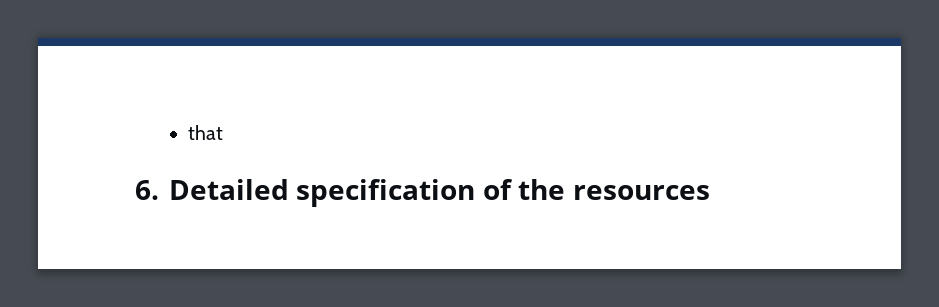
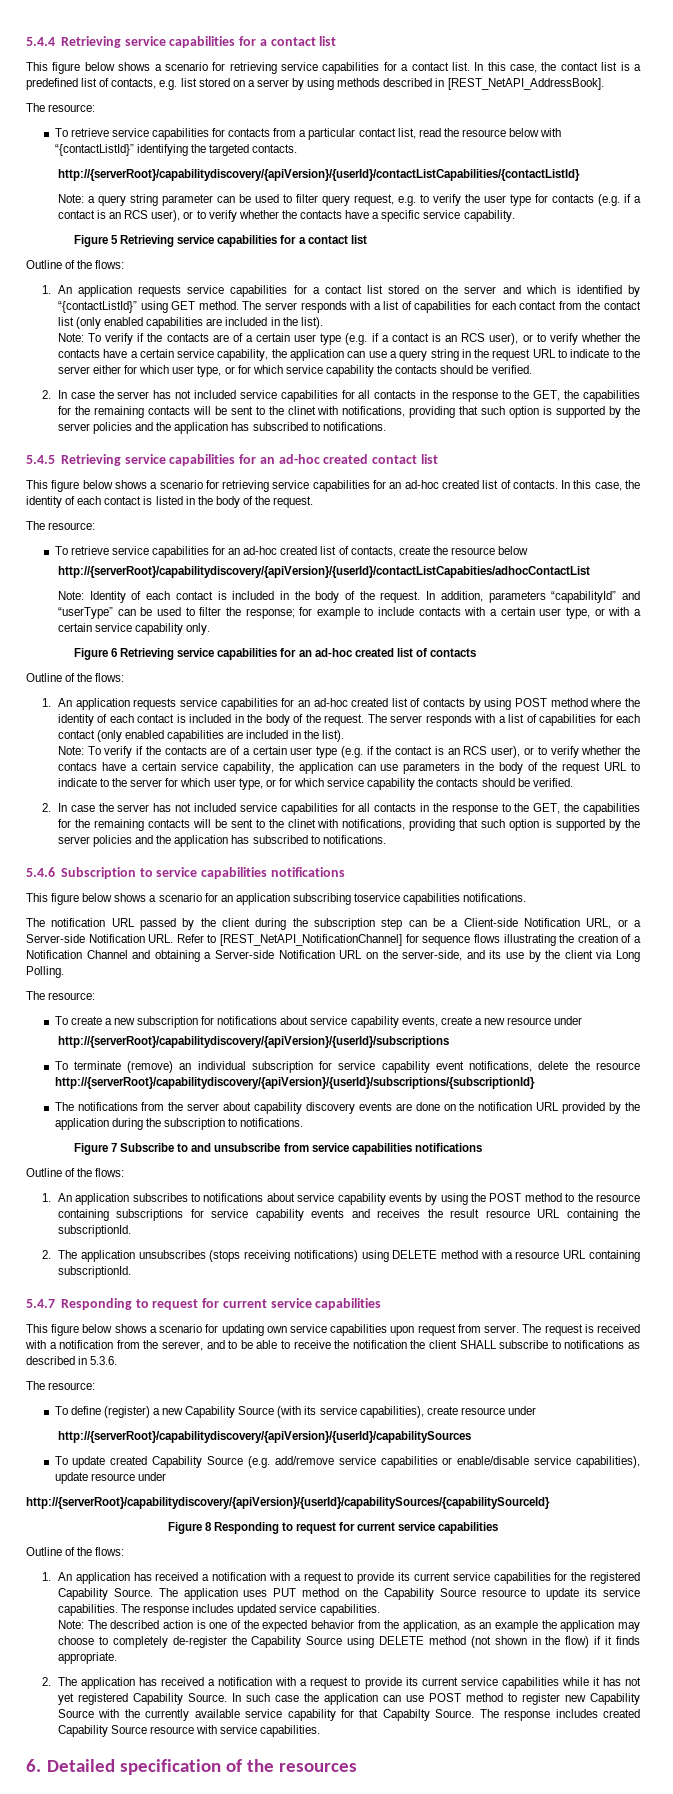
[187,125,223,140] that -> [26,36,337,48] [26,62,642,74] [26,78,604,90] [26,103,96,112] [54,128,562,140] [54,144,298,156] [57,169,580,181] [57,194,642,206] [57,210,515,222] [73,235,367,247] [26,260,125,269] [41,285,640,297] [57,301,641,313] [57,317,323,329] [57,333,641,345] [57,349,640,361] [57,365,532,377] [41,390,641,402] [57,406,641,418] [57,422,386,434] [26,454,438,466] [26,480,640,492] [26,496,314,508] [26,521,96,530] [54,546,529,558] [57,566,590,578] [57,591,641,603] [57,607,642,619] [57,623,211,635] [73,648,477,660] [26,673,125,682] [41,698,640,710] [57,714,641,726] [57,730,344,742] [57,746,641,758] [57,762,640,774] [57,778,573,790] [41,803,641,815] [57,819,641,831] [57,835,386,847] [26,867,345,879] [26,893,527,905] [26,918,641,930] [26,934,642,946] [26,950,640,962] [26,966,64,978] [26,991,96,1000] [54,1016,583,1028] [57,1036,449,1048] [54,1061,640,1073] [54,1077,535,1089] [54,1102,640,1114] [54,1118,304,1130] [73,1143,482,1155] [26,1168,125,1177] [41,1193,641,1205] [57,1209,641,1221] [57,1225,131,1237] [41,1250,640,1262] [57,1266,131,1278] [26,1298,382,1310] [26,1324,640,1336] [25,1340,641,1351] [26,1356,118,1365] [26,1381,96,1390] [54,1406,536,1418] [57,1431,471,1443] [54,1456,641,1468] [54,1472,166,1484] [26,1497,550,1509] [167,1522,499,1534] [26,1547,125,1556] [41,1572,641,1584] [57,1588,640,1600] [57,1604,380,1616] [57,1620,641,1632] [57,1636,640,1648] [57,1652,117,1664] [41,1677,642,1689] [57,1693,641,1705] [57,1709,640,1721] [57,1725,321,1737] 5.4.4 Retrieving service capabilities for a contact list // This figure below shows a scenario for retrieving service capabilities for a contact list. In this case, the contact list is a predefined list of contacts, e.g. list stored on a server by using methods described in [REST_NetAPI_AddressBook]. // The resource: // To retrieve service capabilities for contacts from a particular contact list, read the resource below with “{contactListId}” identifying the targeted contacts. // http://{serverRoot}/capabilitydiscovery/{apiVersion}/{userId}/contactListCapabilities/{contactListId} // Note: a query string parameter can be used to filter query request, e.g. to verify the user type for contacts (e.g. if a contact is an RCS user), or to verify whether the contacts have a specific service capability. // Figure 5 Retrieving service capabilities for a contact list // Outline of the flows: // 1. An application requests service capabilities for a contact list stored on the server and which is identified by “{contactListId}” using GET method. The server responds with a list of capabilities for each contact from the contact list (only enabled capabilities are included in the list). // Note: To verify if the contacts are of a certain user type (e.g. if a contact is an RCS user), or to verify whether the contacts have a certain service capability, the application can use a query string in the request URL to indicate to the server either for which user type, or for which service capability the contacts should be verified. // 2. In case the server has not included service capabilities for all contacts in the response to the GET, the capabilities for the remaining contacts will be sent to the clinet with notifications, providing that such option is supported by the server policies and the application has subscribed to notifications. // 5.4.5 Retrieving service capabilities for an ad-hoc created contact list // This figure below shows a scenario for retrieving service capabilities for an ad-hoc created list of contacts. In this case, the identity of each contact is listed in the body of the request. // The resource: // To retrieve service capabilities for an ad-hoc created list of contacts, create the resource below // http://{serverRoot}/capabilitydiscovery/{apiVersion}/{userId}/contactListCapabities/adhocContactList // Note: Identity of each contact is included in the body of the request. In addition, parameters “capabilityId” and “userType” can be used to filter the response; for example to include contacts with a certain user type, or with a certain service capability only. // Figure 6 Retrieving service capabilities for an ad-hoc created list of contacts // Outline of the flows: // 1. An application requests service capabilities for an ad-hoc created list of contacts by using POST method where the identity of each contact is included in the body of the request. The server responds with a list of capabilities for each contact (only enabled capabilities are included in the list). // Note: To verify if the contacts are of a certain user type (e.g. if the contact is an RCS user), or to verify whether the contacs have a certain service capability, the application can use parameters in the body of the request URL to indicate to the server for which user type, or for which service capability the contacts should be verified. // 2. In case the server has not included service capabilities for all contacts in the response to the GET, the capabilities for the remaining contacts will be sent to the clinet with notifications, providing that such option is supported by the server policies and the application has subscribed to notifications. // 5.4.6 Subscription to service capabilities notifications // This figure below shows a scenario for an application subscribing toservice capabilities notifications. // The notification URL passed by the client during the subscription step can be a Client-side Notification URL, or a Server-side Notification URL. Refer to [REST_NetAPI_NotificationChannel] for sequence flows illustrating the creation of a Notification Channel and obtaining a Server-side Notification URL on the server-side, and its use by the client via Long Polling. // The resource: // To create a new subscription for notifications about service capability events, create a new resource under // http://{serverRoot}/capabilitydiscovery/{apiVersion}/{userId}/subscriptions // To terminate (remove) an individual subscription for service capability event notifications, delete the resource http://{serverRoot}/capabilitydiscovery/{apiVersion}/{userId}/subscriptions/{subscriptionId} // The notifications from the server about capability discovery events are done on the notification URL provided by the application during the subscription to notifications. // Figure 7 Subscribe to and unsubscribe from service capabilities notifications // Outline of the flows: // 1. An application subscribes to notifications about service capability events by using the POST method to the resource containing subscriptions for service capability events and receives the result resource URL containing the subscriptionId. // 2. The application unsubscribes (stops receiving notifications) using DELETE method with a resource URL containing subscriptionId. // 5.4.7 Responding to request for current service capabilities // This figure below shows a scenario for updating own service capabilities upon request from server. The request is received with a notification from the serever, and to be able to receive the notification the client SHALL subscribe to notifications as described in 5.3.6. // The resource: // To define (register) a new Capability Source (with its service capabilities), create resource under // http://{serverRoot}/capabilitydiscovery/{apiVersion}/{userId}/capabilitySources // To update created Capability Source (e.g. add/remove service capabilities or enable/disable service capabilities), update resource under // http://{serverRoot}/capabilitydiscovery/{apiVersion}/{userId}/capabilitySources/{capabilitySourceId} // Figure 8 Responding to request for current service capabilities // Outline of the flows: // 1. An application has received a notification with a request to provide its current service capabilities for the registered Capability Source. The application uses PUT method on the Capability Source resource to update its service capabilities. The response includes updated service capabilities. // Note: The described action is one of the expected behavior from the application, as an example the application may choose to completely de-register the Capability Source using DELETE method (not shown in the flow) if it finds appropriate. // 2. The application has received a notification with a request to provide its current service capabilities while it has not yet registered Capability Source. In such case the application can use POST method to register new Capability Source with the currently available service capability for that Capabilty Source. The response includes created Capability Source resource with service capabilities.

